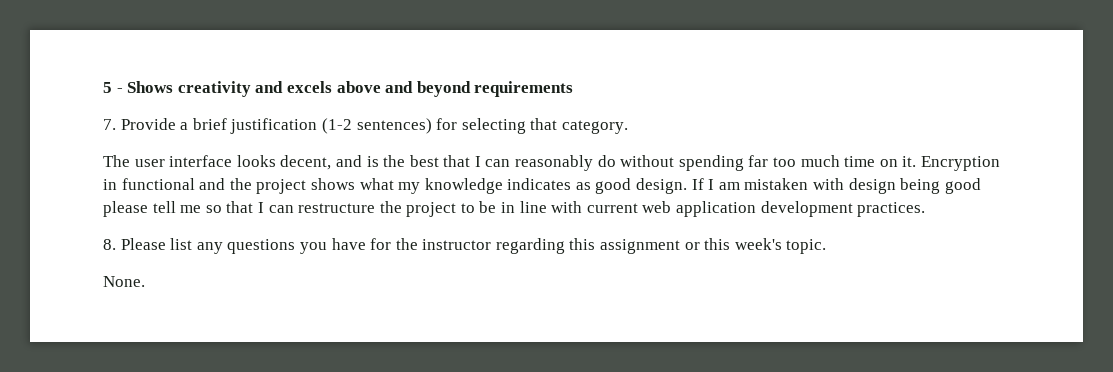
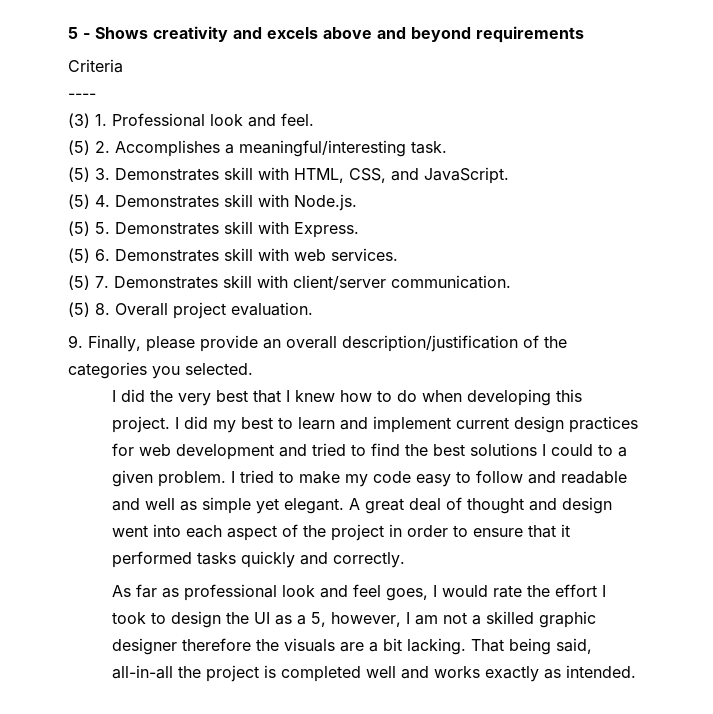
[103,118,628,134] [103,155,1000,171] [103,178,981,194] [103,201,926,217] [103,238,827,254] [103,276,145,287] 7. Provide a brief justification (1-2 sentences) for selecting that category. // The user interface looks decent, and is the best that I can reasonably do without spending far too much time on it. Encryption in functional and the project shows what my knowledge indicates as good design. If I am mistaken with design being good please tell me so that I can restructure the project to be in line with current web application development practices. // 8. Please list any questions you have for the instructor regarding this assignment or this week's topic. // None. -> [68,59,123,73] [68,93,96,99] [68,113,314,128] [68,140,447,157] [68,167,509,184] [68,194,357,211] [68,221,359,238] [68,248,398,263] [68,275,511,290] [68,302,313,319] [68,335,567,352] [68,362,253,379] [112,389,583,406] [112,416,639,433] [112,443,628,460] [112,470,628,487] [112,497,613,514] [112,524,571,541] [112,551,406,568] [112,584,607,601] [112,611,597,628] [112,638,593,655] [112,665,637,682] Criteria // ---- // (3) 1. Professional look and feel. // (5) 2. Accomplishes a meaningful/interesting task. // (5) 3. Demonstrates skill with HTML, CSS, and JavaScript. // (5) 4. Demonstrates skill with Node.js. // (5) 5. Demonstrates skill with Express. // (5) 6. Demonstrates skill with web services. // (5) 7. Demonstrates skill with client/server communication. // (5) 8. Overall project evaluation. // 9. Finally, please provide an overall description/justification of the categories you selected. // I did the very best that I knew how to do when developing this project. I did my best to learn and implement current design practices for web development and tried to find the best solutions I could to a given problem. I tried to make my code easy to follow and readable and well as simple yet elegant. A great deal of thought and design went into each aspect of the project in order to ensure that it performed tasks quickly and correctly. // As far as professional look and feel goes, I would rate the effort I took to design the UI as a 5, however, I am not a skilled graphic designer therefore the visuals are a bit lacking. That being said, all-in-all the project is completed well and works exactly as intended.

